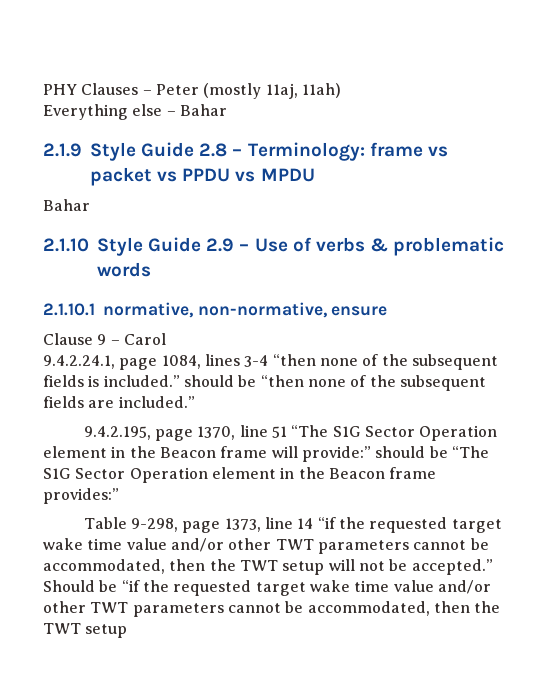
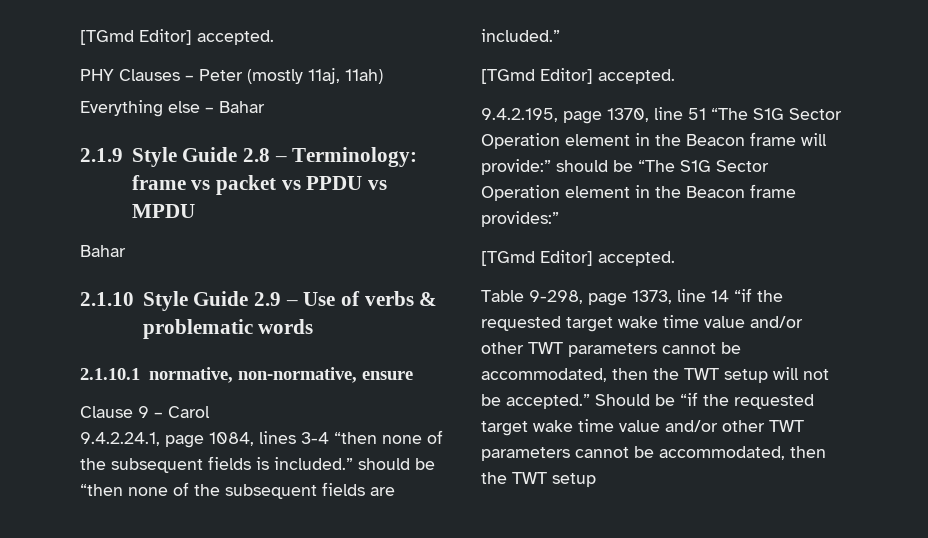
(43, 89) none -> [80,29,274,45] [TGmd Editor] accepted. //
(195, 402) none -> [481,68,675,84] // [TGmd Editor] accepted.
(119, 496) none -> [481,250,675,266] // [TGmd Editor] accepted.

